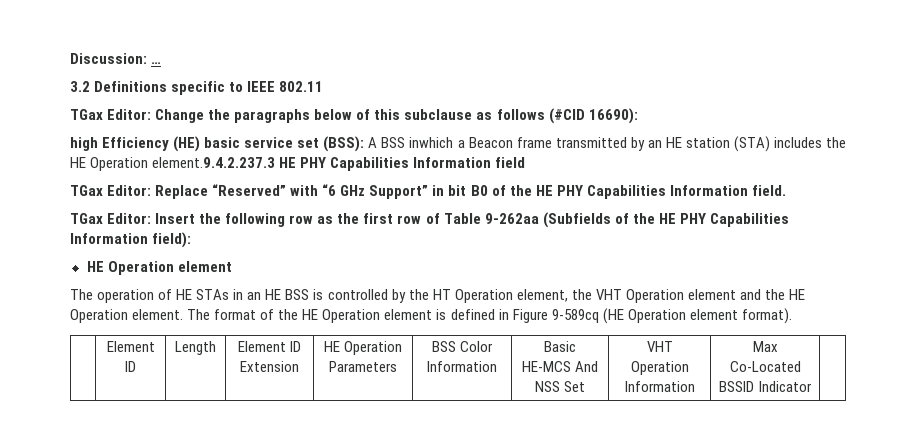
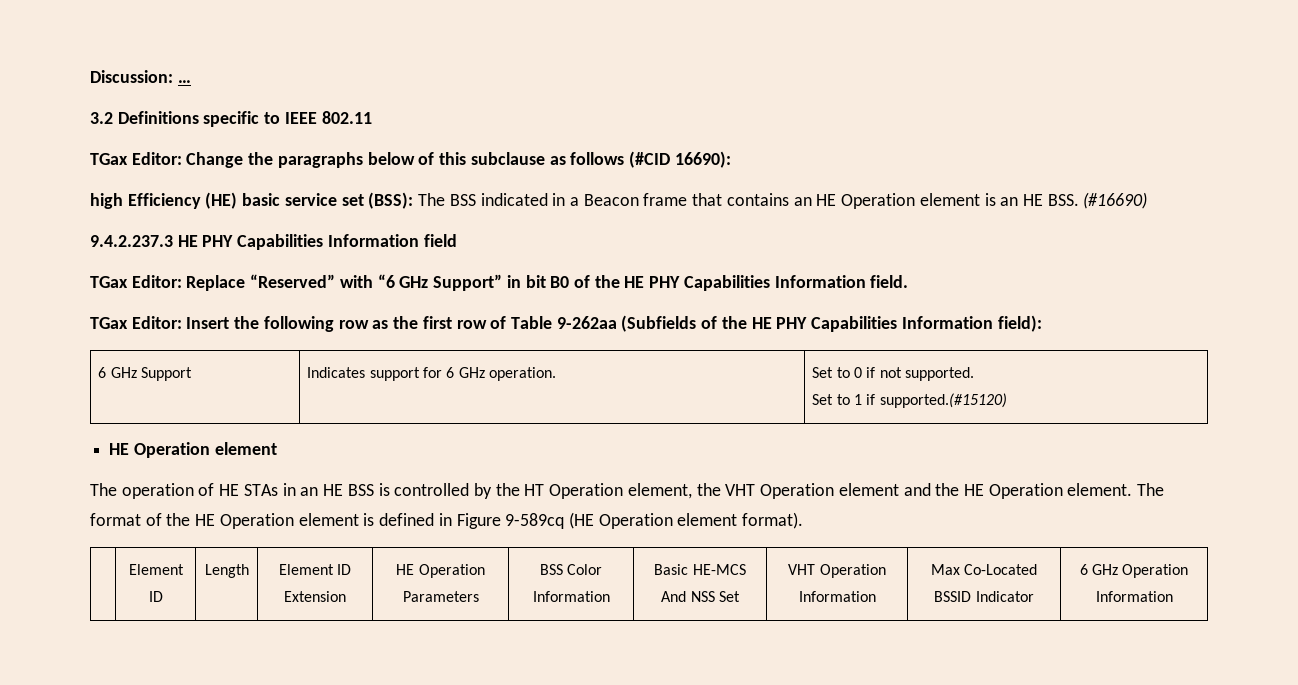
[368,136,846,152] [70,157,276,171] A BSS inwhich a Beacon frame transmitted by an HE station (STA) includes the HE Operation element.9.4.2.237.3 -> [418,192,1148,209] [90,235,173,247] The BSS indicated in a Beacon frame that contains an HE Operation element is an HE BSS. (#16690) // 9.4.2.237.3
(192, 240) none -> [98,367,193,381] [307,367,556,381] [812,367,974,381] [812,393,1007,408] // 6 GHz Support | Indicates support for 6 GHz operation. | Set to 0 if not supported. // Set to 1 if supported.(#15120)
(812, 386) none -> [1079,564,1189,578] [1095,591,1173,602] 6 GHz Operation Information

